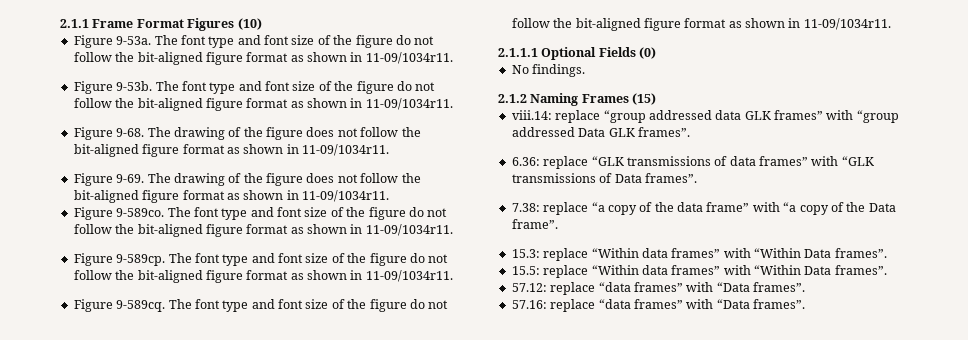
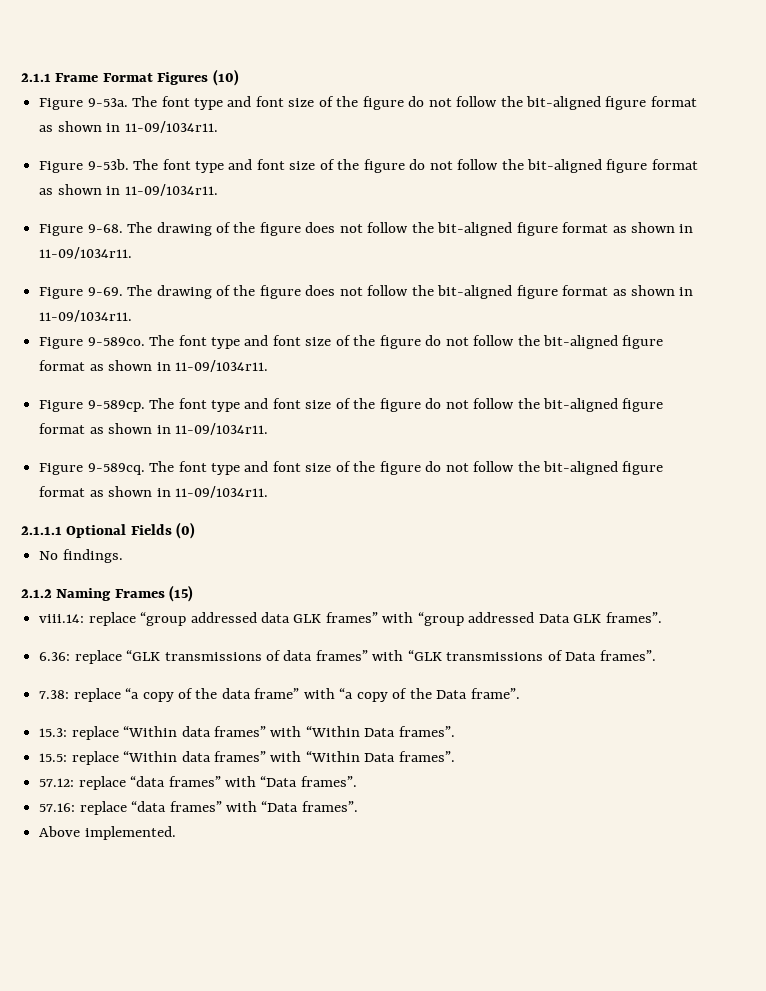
(805, 304) none -> [39,826,176,840] // Above implemented.

